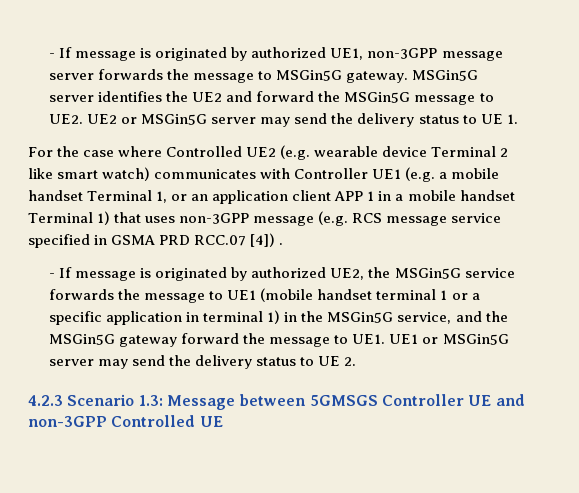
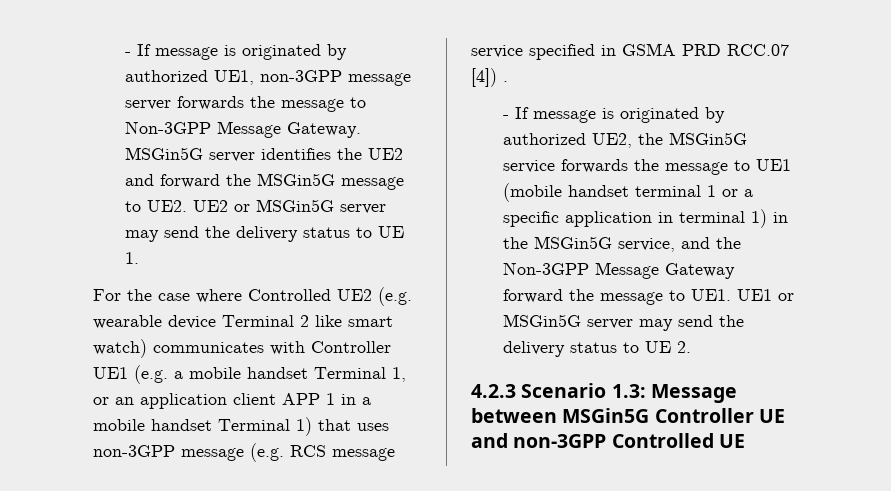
[276,70,409,83] MSGin5G gateway. -> [125,121,362,138] Non-3GPP Message Gateway.
[49,334,178,347] MSGin5G gateway -> [503,262,736,279] Non-3GPP Message Gateway
[309,395,378,406] 5GMSGS -> [562,408,650,423] MSGin5G

